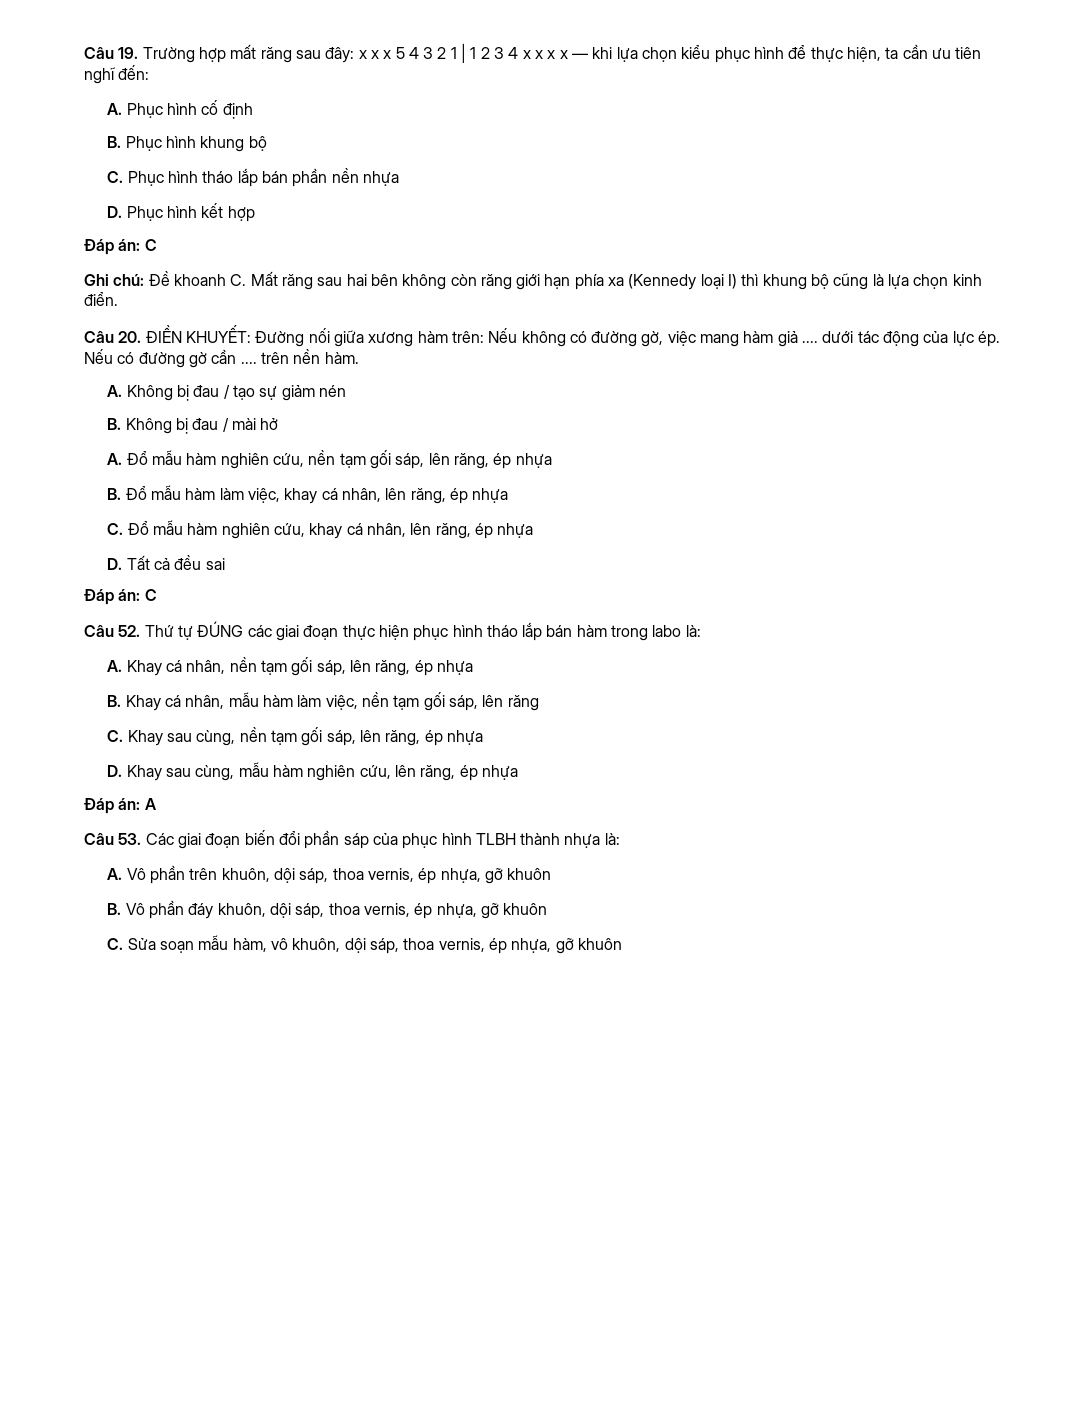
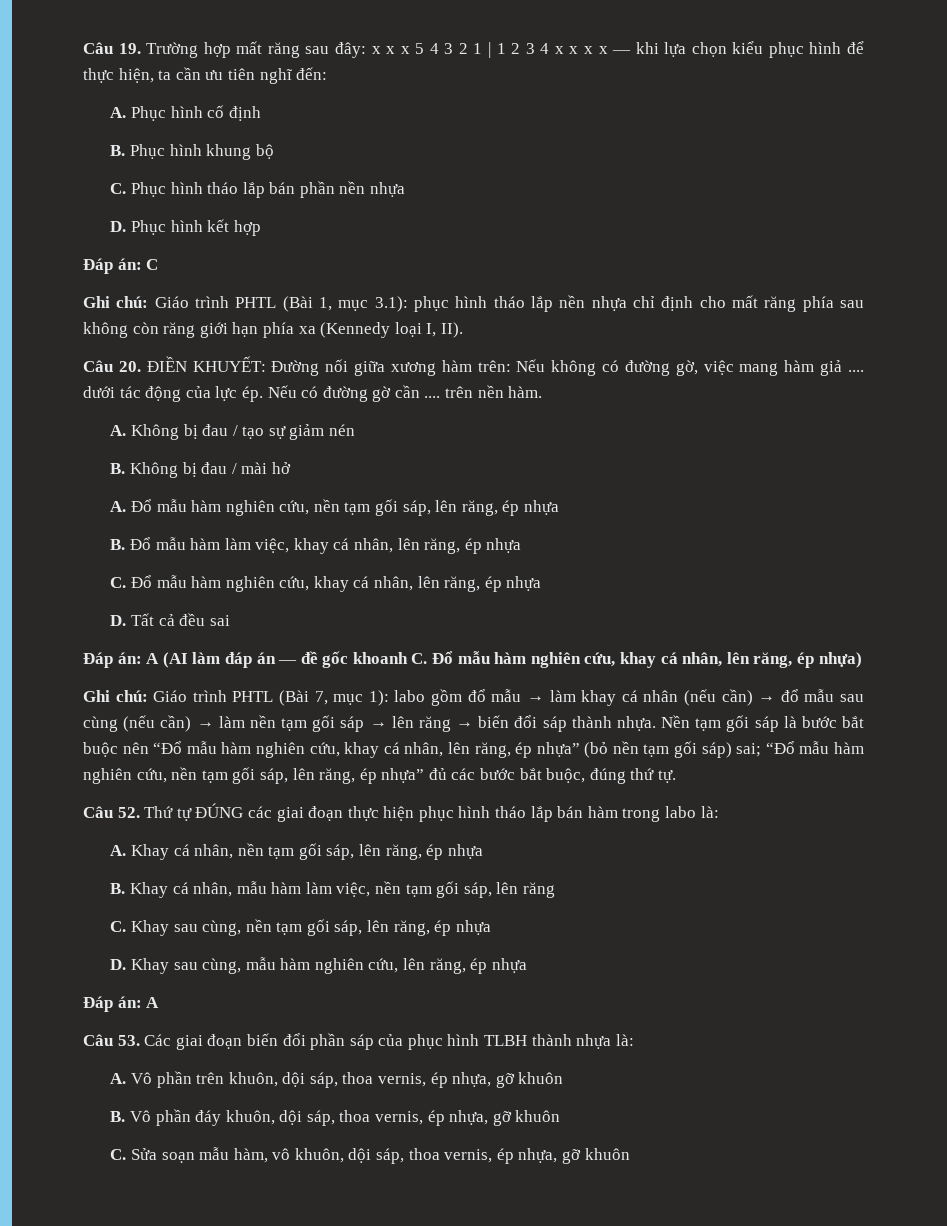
[148,271,398,290] Đề khoanh C. Mất răng sau hai bên -> [154,295,865,312] Giáo trình PHTL (Bài 1, mục 3.1): phục hình tháo lắp nền nhựa chỉ định cho mất răng phía sau
[728,273,982,290] [84,292,118,306] I) thì khung bộ cũng là lựa chọn kinh điển. -> [426,322,463,338] I, II).
[144,589,157,601] C -> [146,651,862,668] [83,689,864,706] [83,715,864,732] [83,741,864,758] [83,767,677,784] A (AI làm đáp án — đề gốc khoanh C. Đổ mẫu hàm nghiên cứu, khay cá nhân, lên răng, ép nhựa) // Ghi chú: Giáo trình PHTL (Bài 7, mục 1): labo gồm đổ mẫu → làm khay cá nhân (nếu cần) → đổ mẫu sau cùng (nếu cần) → làm nền tạm gối sáp → lên răng → biến đổi sáp thành nhựa. Nền tạm gối sáp là bước bắt buộc nên “Đổ mẫu hàm nghiên cứu, khay cá nhân, lên răng, ép nhựa” (bỏ nền tạm gối sáp) sai; “Đổ mẫu hàm nghiên cứu, nền tạm gối sáp, lên răng, ép nhựa” đủ các bước bắt buộc, đúng thứ tự.

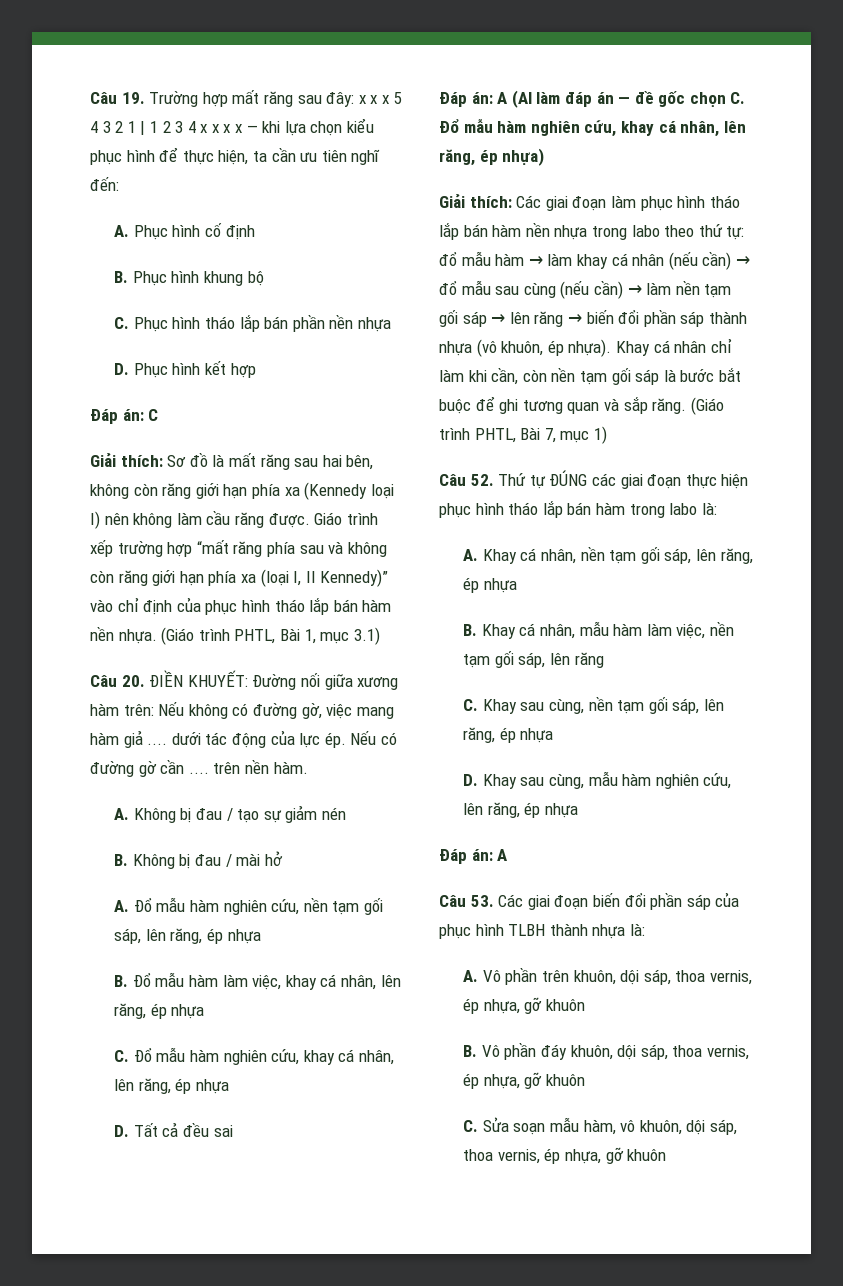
[83,295,865,312] Ghi chú: Giáo trình PHTL (Bài 1, mục 3.1): phục hình tháo lắp nền nhựa chỉ định cho mất răng phía sau -> [90,453,374,470] Giải thích: Sơ đồ là mất răng sau hai bên,
[426,322,463,338] I, II). -> [90,511,378,529] [90,540,387,557] [90,569,389,587] [90,597,392,615] [90,627,380,645] I) nên không làm cầu răng được. Giáo trình xếp trường hợp “mất răng phía sau và không còn răng giới hạn phía xa (loại I, II Kennedy)” vào chỉ định của phục hình tháo lắp bán hàm nền nhựa. (Giáo trình PHTL, Bài 1, mục 3.1)
[352,652,408,664] khoanh -> [689,92,726,107] chọn
[83,689,522,706] Ghi chú: Giáo trình PHTL (Bài 7, mục 1): labo gồm đổ mẫu -> [439,194,740,211] [439,223,745,240] [439,251,525,266] Giải thích: Các giai đoạn làm phục hình tháo lắp bán hàm nền nhựa trong labo theo thứ tự: đổ mẫu hàm
(538, 721) none -> [643,310,676,327] phần
[616,715,690,731] nhựa. Nền -> [439,338,732,357] [439,368,576,385] nhựa (vô khuôn, ép nhựa). Khay cá nhân chỉ làm khi cần, còn nền
[122,741,864,758] [83,767,677,784] nên “Đổ mẫu hàm nghiên cứu, khay cá nhân, lên răng, ép nhựa” (bỏ nền tạm gối sáp) sai; “Đổ mẫu hàm nghiên cứu, nền tạm gối sáp, lên răng, ép nhựa” đủ các bước bắt buộc, đúng thứ tự. -> [475,396,724,415] [439,426,607,444] để ghi tương quan và sắp răng. (Giáo trình PHTL, Bài 7, mục 1)

